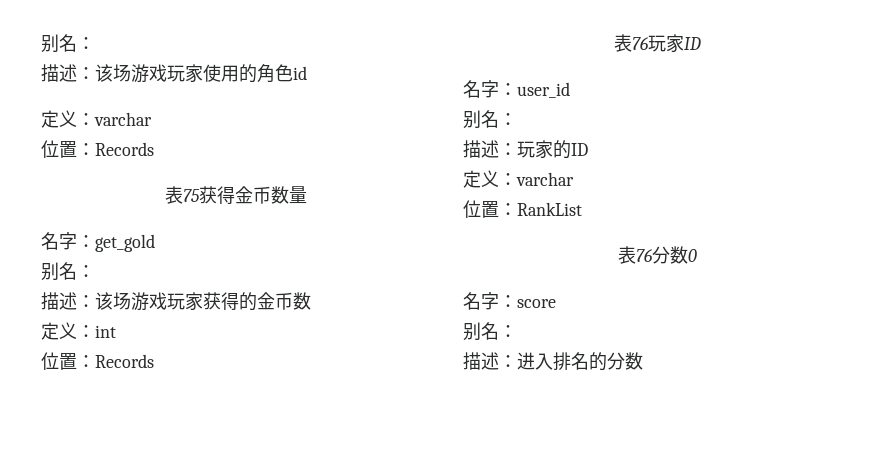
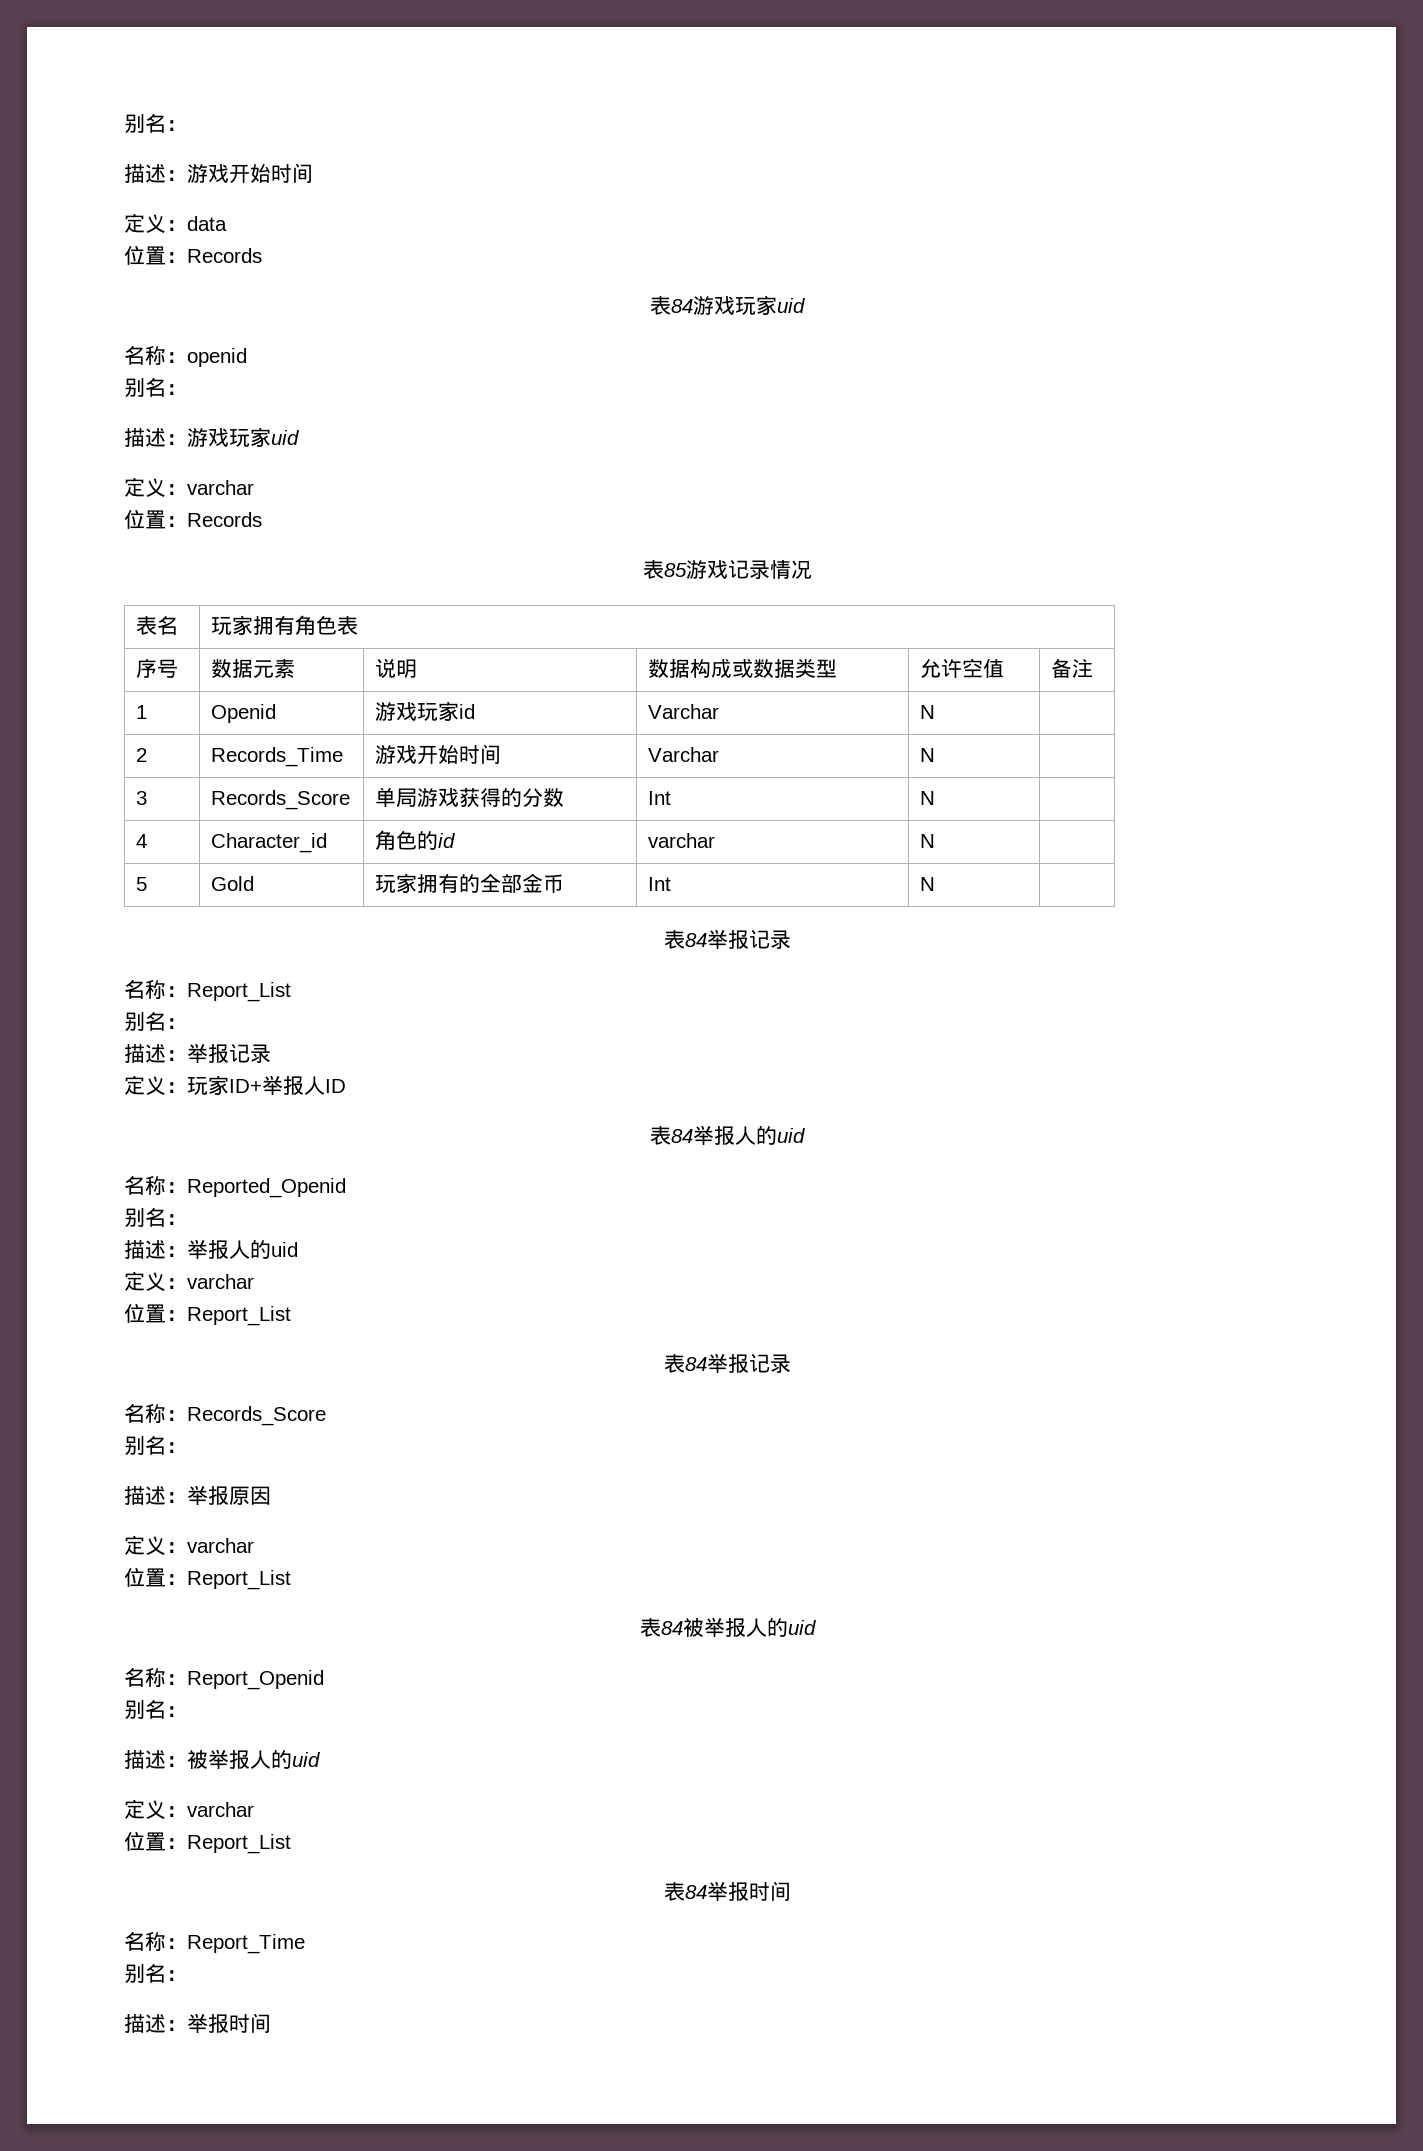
[41,34,95,53] [41,64,307,83] 别名： // 描述：该场游戏玩家使用的角色id -> [124,114,187,133] [124,163,313,184] [124,213,227,233] [124,245,262,265] [650,295,805,315] [124,345,247,367] [124,378,187,397] [124,427,299,447] 别名： // 描述：游戏开始时间 // 定义：data // 位置：Records // 表84游戏玩家uid // 名称：openid // 别名： // 描述：游戏玩家uid
[182,186,307,204] [41,232,155,252] [41,262,95,281] [41,292,311,311] [41,322,116,340] [41,352,154,370] [614,34,701,53] [463,80,570,98] [463,110,517,129] [463,140,588,159] [463,170,574,188] [463,200,582,218] [618,246,697,264] [463,292,556,310] [463,322,517,341] [463,352,643,371] 75获得金币数量 // 名字：get_gold // 别名： // 描述：该场游戏玩家获得的金币数 // 定义：int // 位置：Records // 表76玩家ID // 名字：user_id // 别名： // 描述：玩家的ID // 定义：varchar // 位置：RankList // 表76分数0 // 名字：score // 别名： // 描述：进入排名的分数 -> [663,560,812,579] [136,616,179,635] [211,615,359,635] [136,658,179,678] [211,659,296,679] [375,658,418,678] [648,658,838,678] [920,658,1005,678] [1051,658,1094,678] [136,705,148,719] [211,704,277,723] [375,701,476,721] [648,704,720,719] [920,705,936,719] [136,748,148,762] [211,747,344,767] [375,744,502,765] [648,747,720,762] [920,748,936,762] [136,791,148,805] [211,790,351,810] [375,787,565,808] [648,791,672,805] [920,791,936,805] [136,834,148,848] [211,833,328,853] [375,830,456,850] [648,833,716,848] [920,834,936,848] [136,877,148,891] [211,876,255,891] [375,873,565,893] [648,877,672,891] [920,877,936,891] [663,929,791,950] [124,979,291,1002] [124,1012,187,1031] [124,1043,271,1064] [124,1075,346,1096] [650,1125,805,1146] [124,1175,346,1198] [124,1208,187,1227] [124,1239,298,1260] [124,1271,254,1291] [124,1303,291,1326] [663,1353,791,1374] [124,1403,326,1426] [124,1436,187,1455] [124,1485,271,1506] [124,1535,254,1555] [124,1567,291,1590] [639,1617,816,1638] [124,1667,324,1690] [124,1700,187,1719] [124,1749,320,1770] [124,1799,254,1819] [124,1831,291,1854] [663,1881,791,1902] [124,1931,305,1954] [124,1964,187,1983] [124,2013,271,2034] 85游戏记录情况 // 表名 | 玩家拥有角色表 // 序号 | 数据元素 | 说明 | 数据构成或数据类型 | 允许空值 | 备注 // 1 | Openid | 游戏玩家id | Varchar | N | // 2 | Records_Time | 游戏开始时间 | Varchar | N | // 3 | Records_Score | 单局游戏获得的分数 | Int | N | // 4 | Character_id | 角色的id | varchar | N | // 5 | Gold | 玩家拥有的全部金币 | Int | N | // 表84举报记录 // 名称：Report_List // 别名： // 描述：举报记录 // 定义：玩家ID+举报人ID // 表84举报人的uid // 名称：Reported_Openid // 别名： // 描述：举报人的uid // 定义：varchar // 位置：Report_List // 表84举报记录 // 名称：Records_Score // 别名： // 描述：举报原因 // 定义：varchar // 位置：Report_List // 表84被举报人的uid // 名称：Report_Openid // 别名： // 描述：被举报人的uid // 定义：varchar // 位置：Report_List // 表84举报时间 // 名称：Report_Time // 别名： // 描述：举报时间

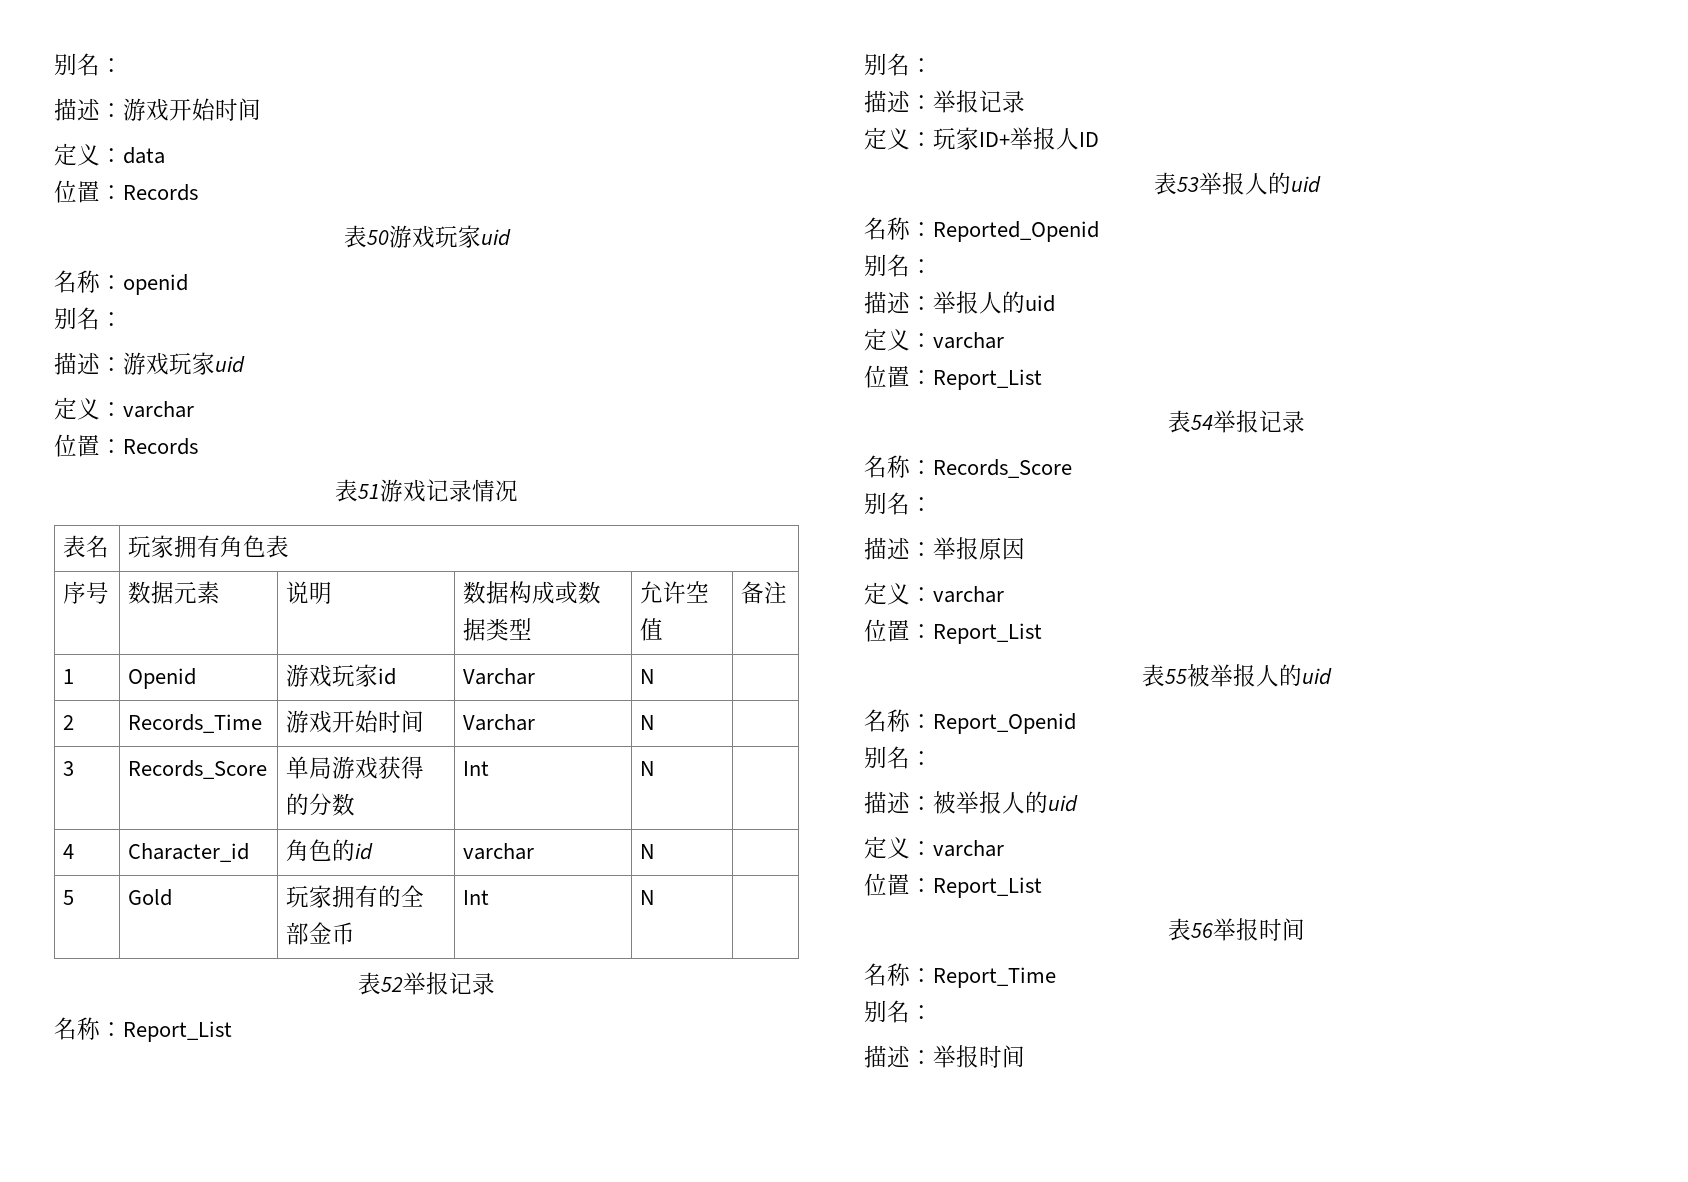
[671,299,693,313] 84 -> [366,230,389,245] 50
[663,563,687,577] 85 -> [358,484,380,499] 51
[684,933,707,947] 84 -> [381,977,403,992] 52
[671,1129,693,1143] 84 -> [1176,177,1199,192] 53
[684,1357,707,1371] 84 -> [1191,415,1213,430] 54
[660,1621,683,1635] 84 -> [1165,669,1187,684] 55
[684,1885,707,1899] 84 -> [1191,923,1213,938] 56

